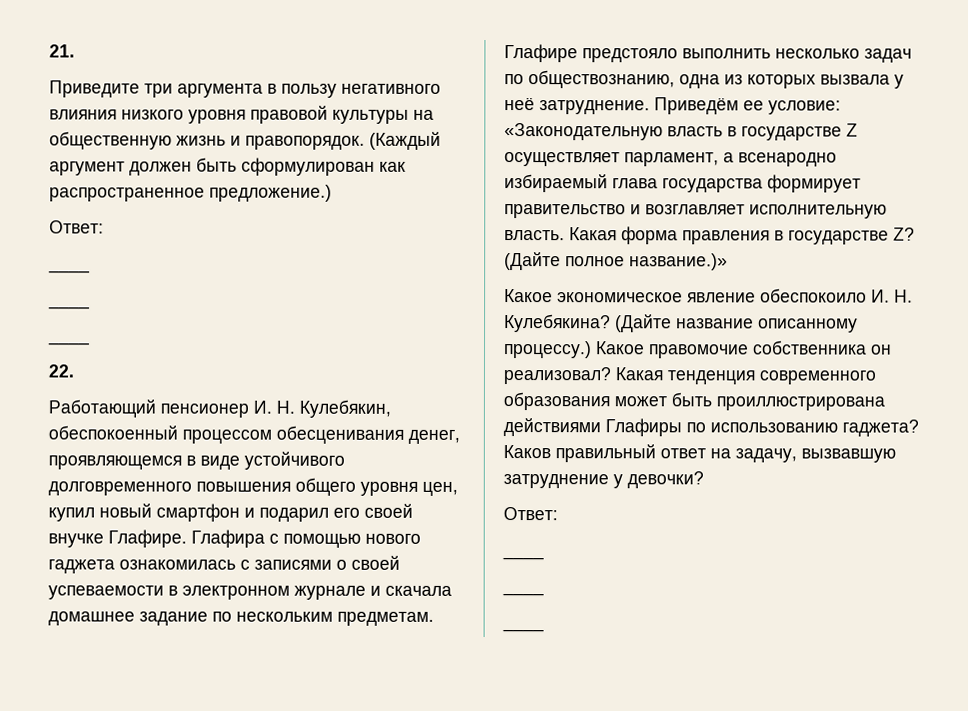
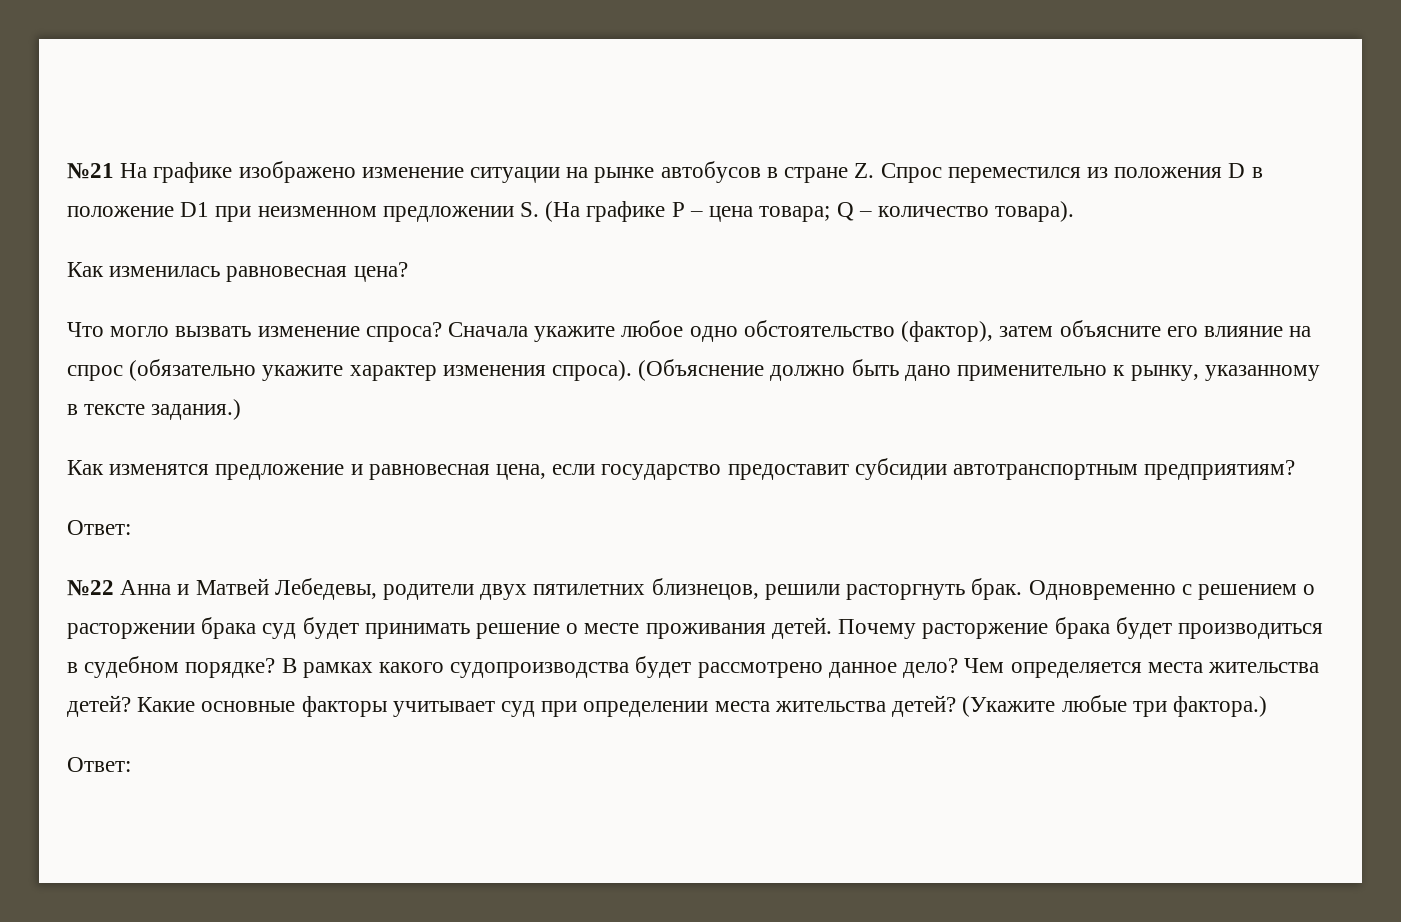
[49,44,75,58] [49,80,441,98] [49,105,434,124] [49,131,441,150] [49,157,406,176] [49,184,332,202] [49,220,104,234] [48,269,90,274] [48,305,90,310] [48,341,90,346] [48,364,74,378] [48,399,391,418] [48,425,460,444] [48,451,345,470] [48,477,458,496] [48,503,413,522] [48,529,421,548] [48,555,400,574] [48,585,452,600] [48,611,434,626] [504,44,912,63] [504,70,904,89] [504,97,841,115] [504,123,858,141] [504,152,837,167] [504,174,861,193] [504,204,887,219] [504,226,915,245] [504,252,728,271] [504,288,913,303] [504,314,858,333] [503,340,892,359] [503,367,876,385] [503,392,885,411] [503,418,919,437] [503,444,896,463] [503,471,704,489] [503,507,558,521] [502,556,544,561] [502,592,544,597] [502,628,544,633] 21. // Приведите три аргумента в пользу негативного влияния низкого уровня правовой культуры на общественную жизнь и правопорядок. (Каждый аргумент должен быть сформулирован как распространенное предложение.) // Ответ: // ____ // ____ // ____ // 22. // Работающий пенсионер И. Н. Кулебякин, обеспокоенный процессом обесценивания денег, проявляющемся в виде устойчивого долговременного повышения общего уровня цен, купил новый смартфон и подарил его своей внучке Глафире. Глафира с помощью нового гаджета ознакомилась с записями о своей успеваемости в электронном журнале и скачала домашнее задание по нескольким предметам. Глафире предстояло выполнить несколько задач по обществознанию, одна из которых вызвала у неё затруднение. Приведём ее условие: «Законодательную власть в государстве Z осуществляет парламент, а всенародно избираемый глава государства формирует правительство и возглавляет исполнительную власть. Какая форма правления в государстве Z? (Дайте полное название.)» // Какое экономическое явление обеспокоило И. Н. Кулебякина? (Дайте название описанному процессу.) Какое правомочие собственника он реализовал? Какая тенденция современного образования может быть проиллюстрирована действиями Глафиры по использованию гаджета? Каков правильный ответ на задачу, вызвавшую затруднение у девочки? // Ответ: // ____ // ____ // ____ -> [67,161,1263,183] [67,201,1075,222] [67,262,408,282] [67,320,1312,342] [67,359,1320,381] [67,399,242,420] [67,458,1296,480] [67,520,131,535] [67,578,1316,600] [67,617,1323,639] [67,656,1319,678] [67,695,1267,717] [67,757,131,772] №21 На графике изображено изменение ситуации на рынке автобусов в стране Z. Спрос переместился из положения D в положение D1 при неизменном предложении S. (На графике P – цена товара; Q – количество товара). // Как изменилась равновесная цена? // Что могло вызвать изменение спроса? Сначала укажите любое одно обстоятельство (фактор), затем объясните его влияние на спрос (обязательно укажите характер изменения спроса). (Объяснение должно быть дано применительно к рынку, указанному в тексте задания.) // Как изменятся предложение и равновесная цена, если государство предоставит субсидии автотранспортным предприятиям? // Ответ: // №22 Анна и Матвей Лебедевы, родители двух пятилетних близнецов, решили расторгнуть брак. Одновременно с решением о расторжении брака суд будет принимать решение о месте проживания детей. Почему расторжение брака будет производиться в судебном порядке? В рамках какого судопроизводства будет рассмотрено данное дело? Чем определяется места жительства детей? Какие основные факторы учитывает суд при определении места жительства детей? (Укажите любые три фактора.) // Ответ:

